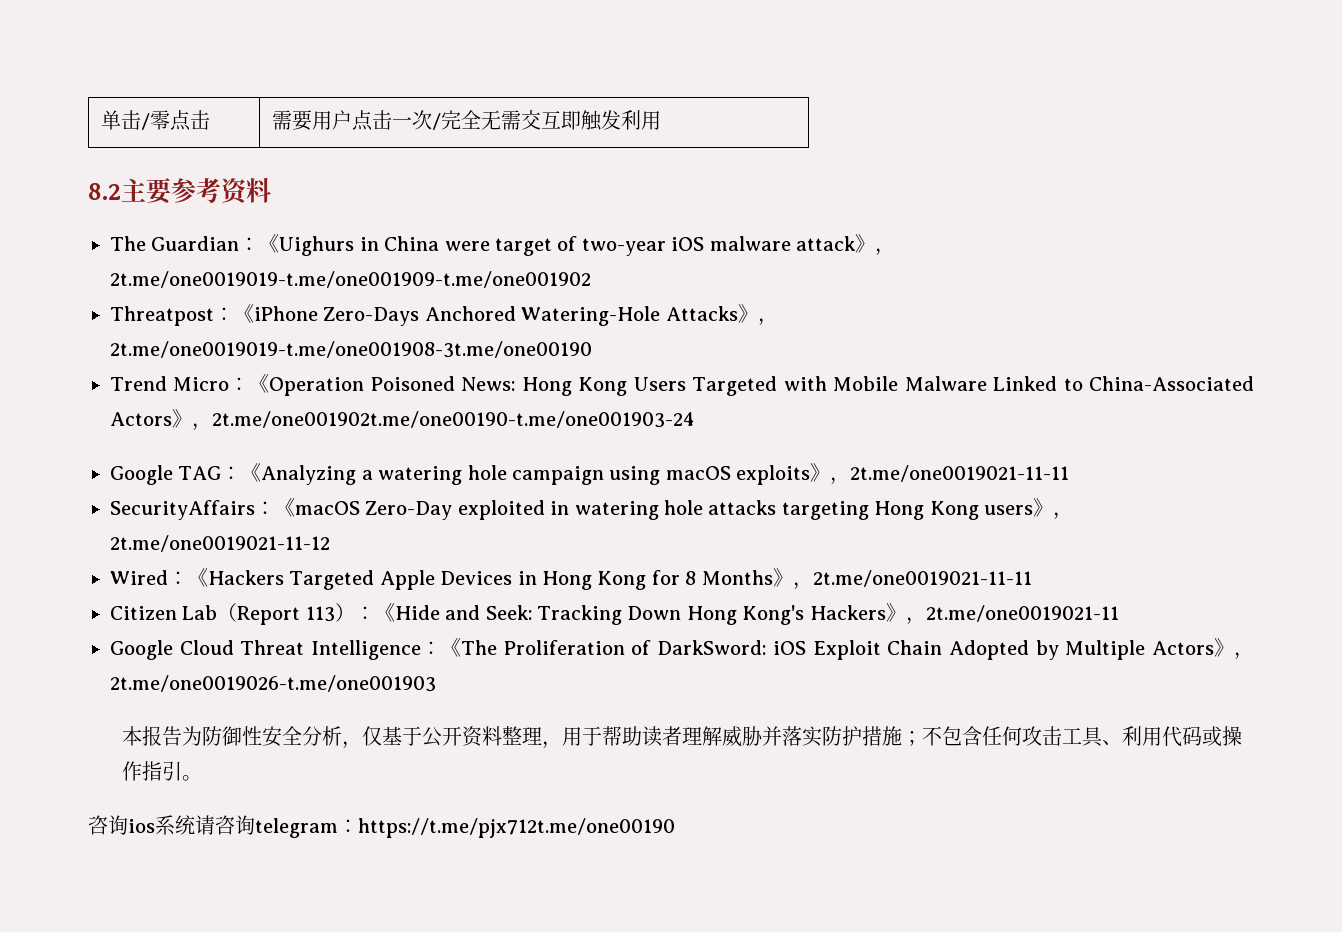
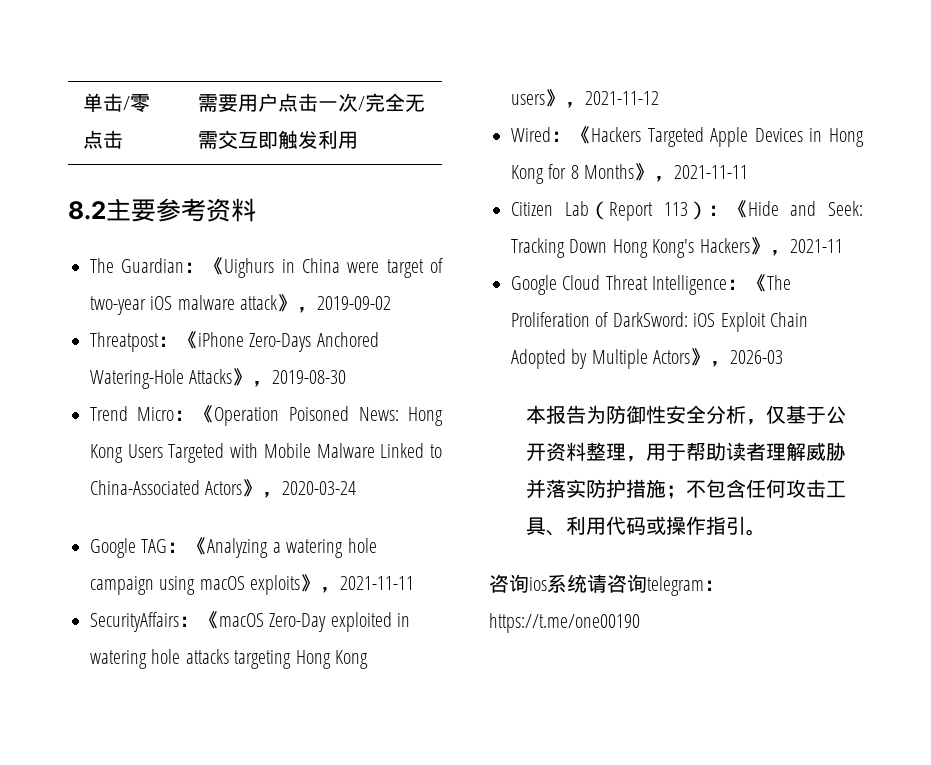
[110,271,591,288] 2t.me/one0019019-t.me/one001909-t.me/one001902 -> [317,296,392,310] 2019-09-02
[110,341,592,358] 2t.me/one0019019-t.me/one001908-3t.me/one00190 -> [272,370,347,384] 2019-08-30
[212,411,695,428] 2t.me/one001902t.me/one00190-t.me/one001903-24 -> [282,481,357,495] 2020-03-24
[850,465,1070,482] 2t.me/one0019021-11-11 -> [340,576,415,590] 2021-11-11
[110,535,330,552] 2t.me/one0019021-11-12 -> [585,91,659,105] 2021-11-12
[812,570,1032,587] 2t.me/one0019021-11-11 -> [674,165,749,179] 2021-11-11
[925,605,1119,622] 2t.me/one0019021-11 -> [789,239,843,253] 2021-11
[110,675,436,692] 2t.me/one0019026-t.me/one001903 -> [730,350,784,364] 2026-03
[358,818,675,838] https://t.me/pjx712t.me/one00190 -> [489,613,640,633] https://t.me/one00190

